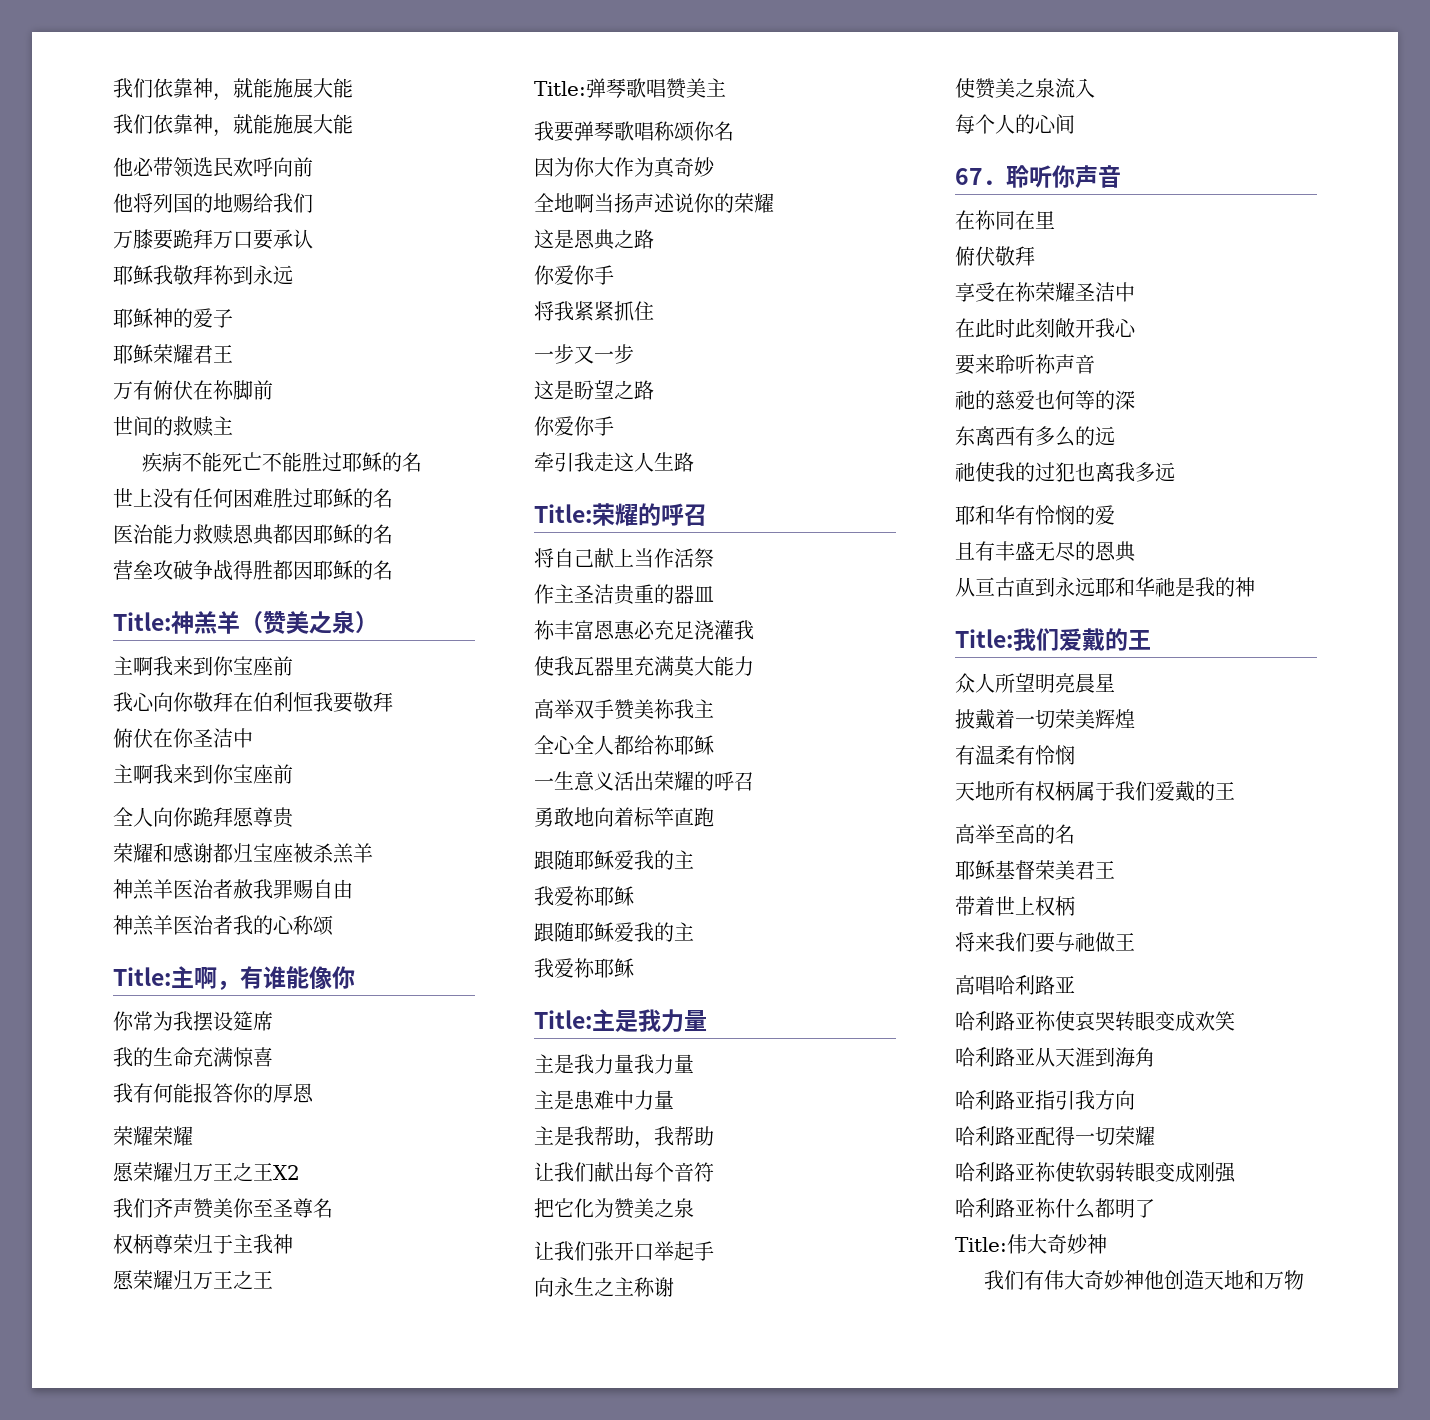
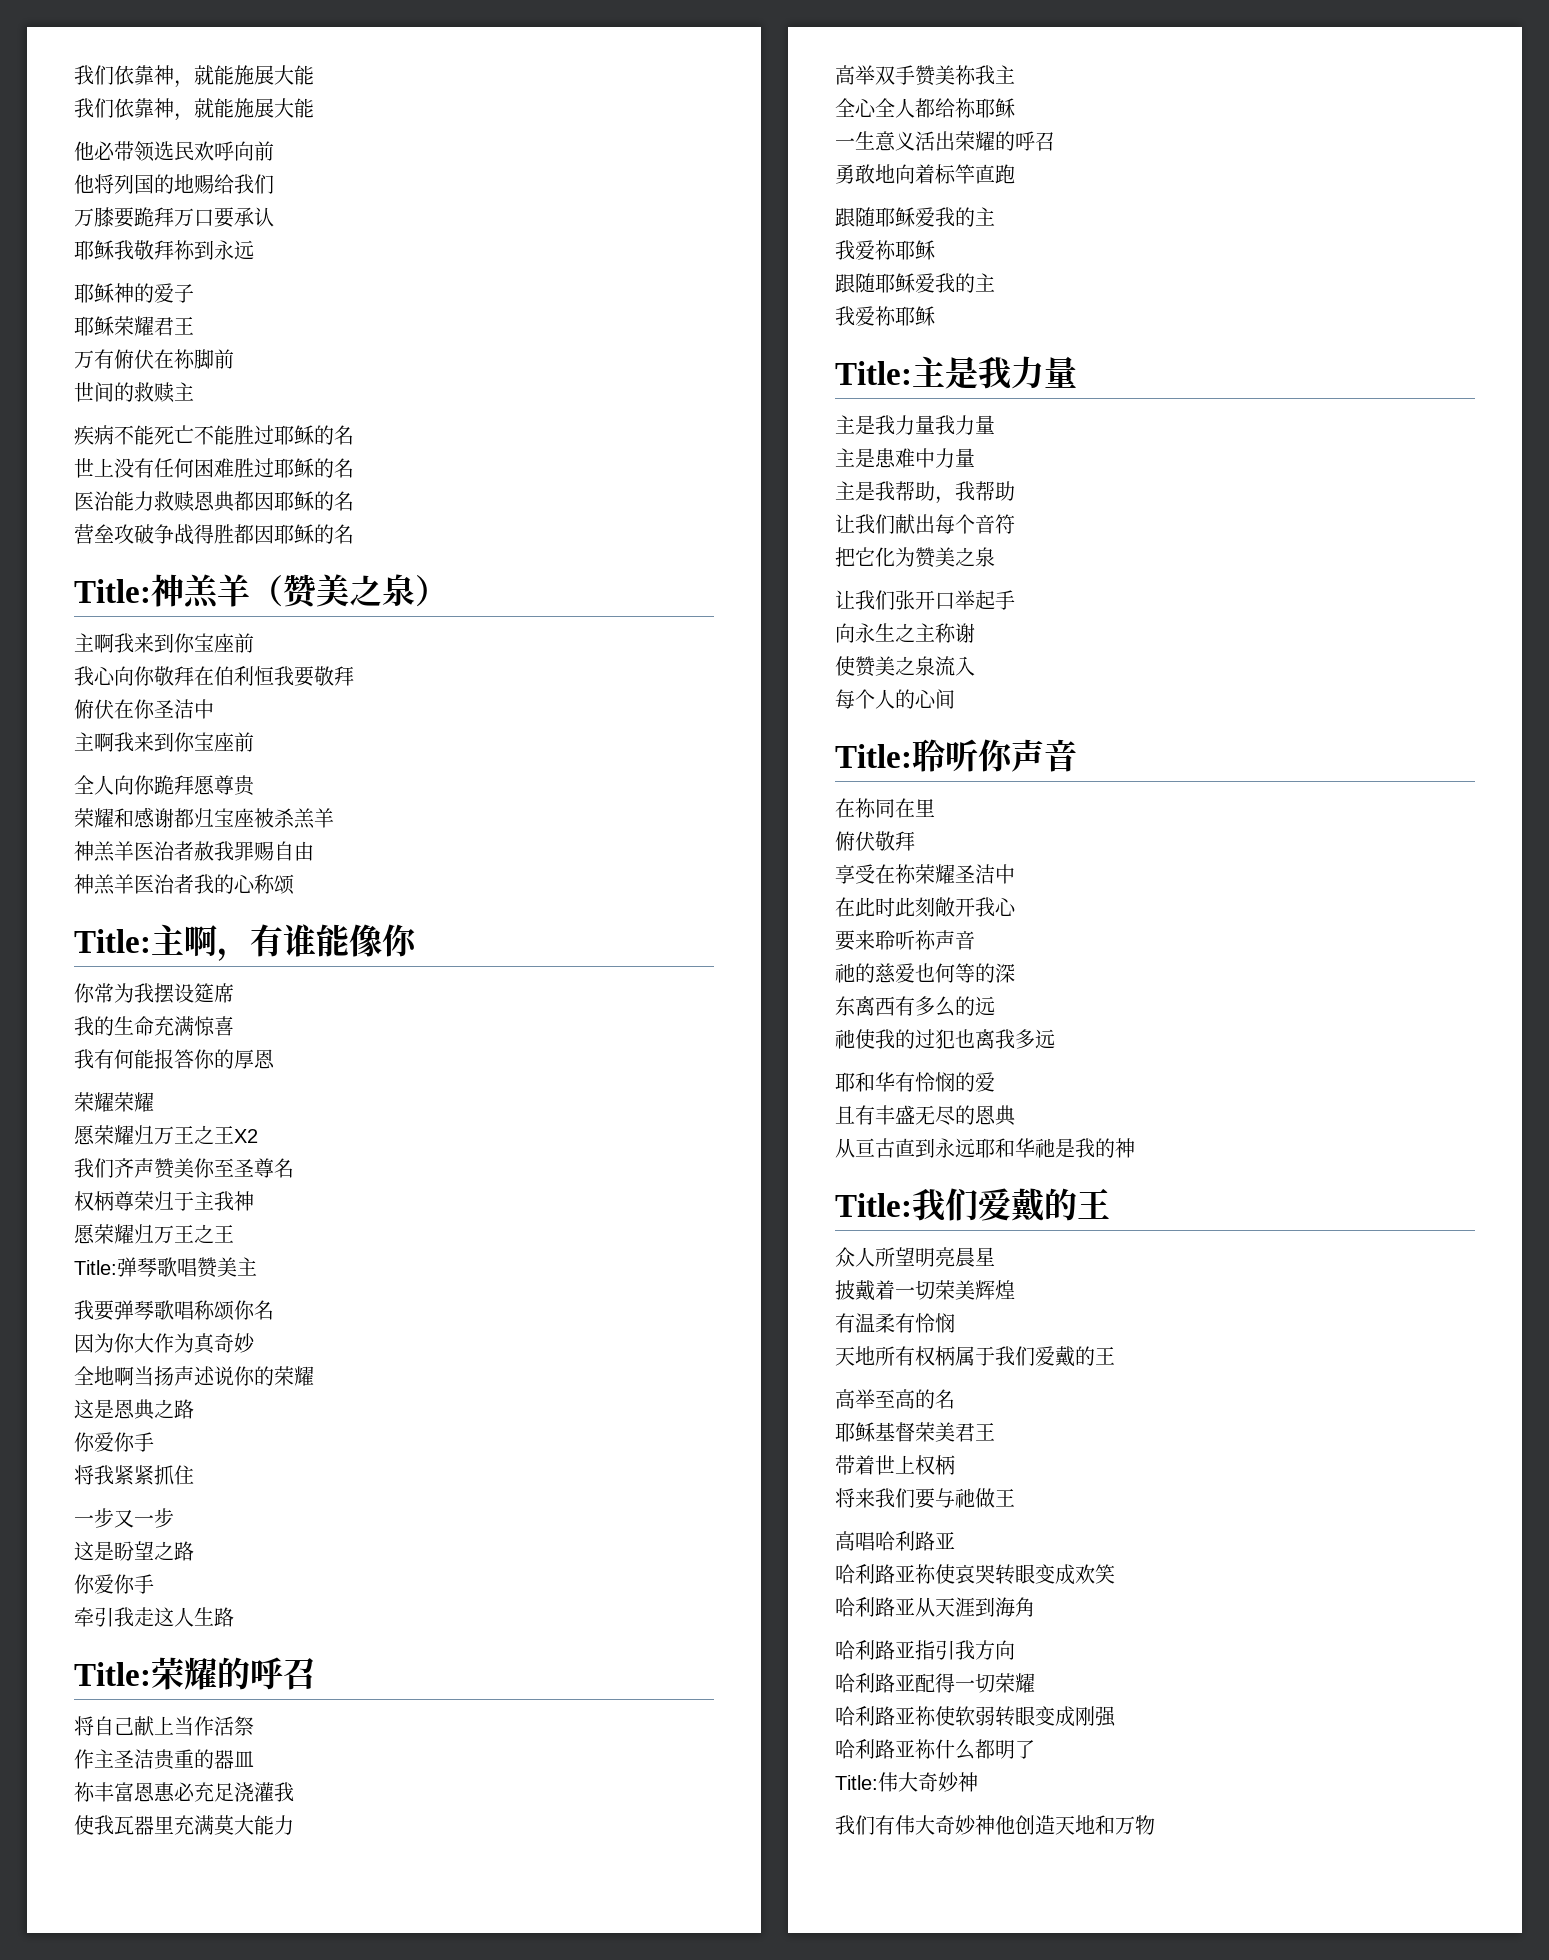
[955,168,1006,185] 67． -> [835,744,912,768] Title:

